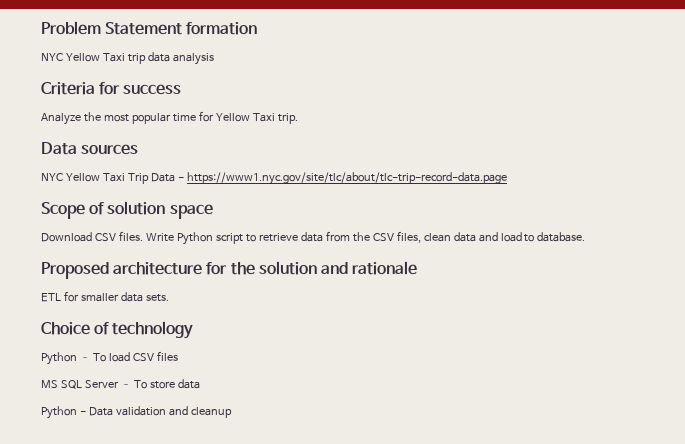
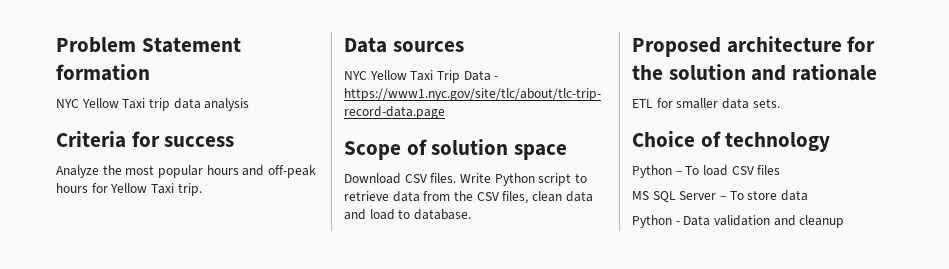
[172,113,196,122] time -> [206,165,316,178] [56,183,88,193] hours and off-peak hours

